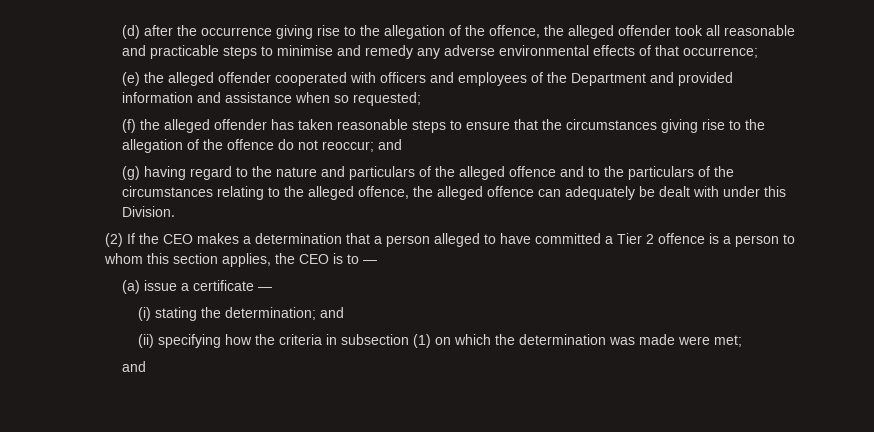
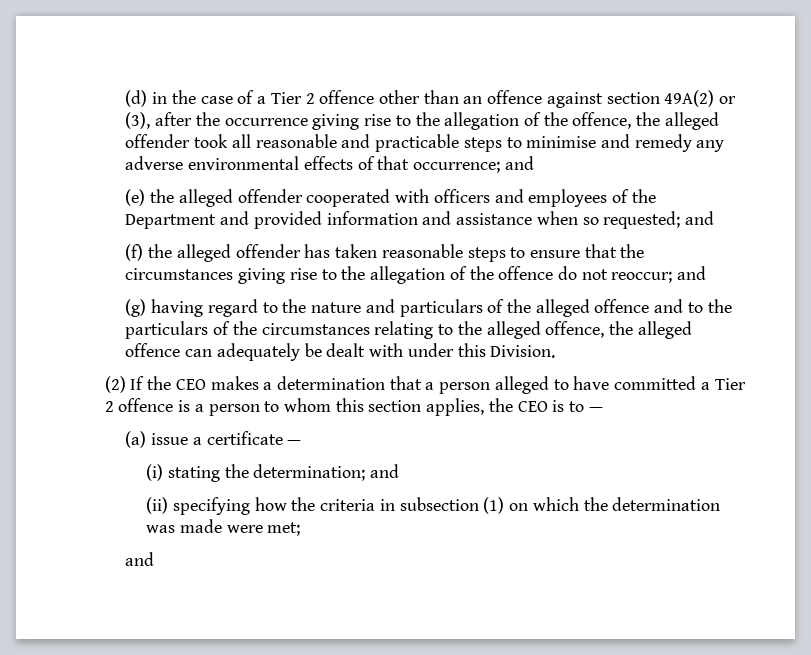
(140, 32) none -> [152,90,737,108] [125,112,151,129] in the case of a Tier 2 offence other than an offence against section 49A(2) or (3),
(758, 52) none -> [504,156,534,170] and
(421, 99) none -> [684,211,714,225] and

